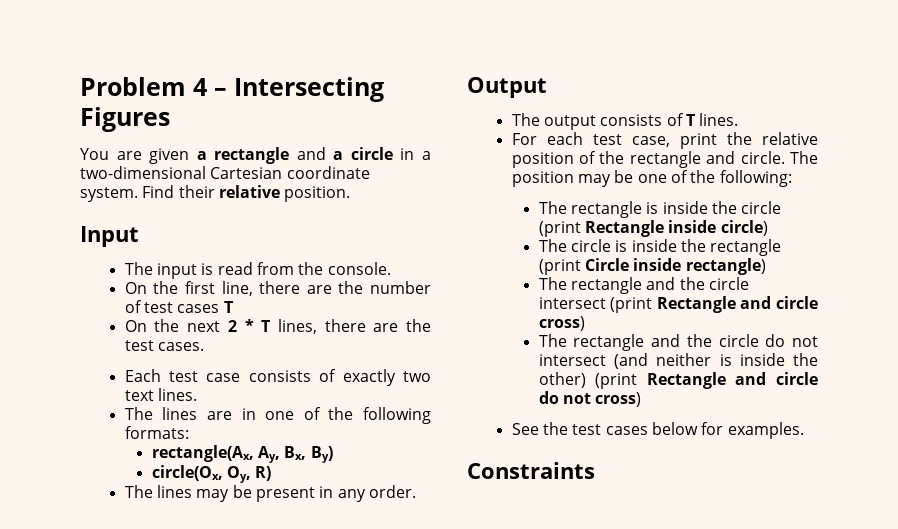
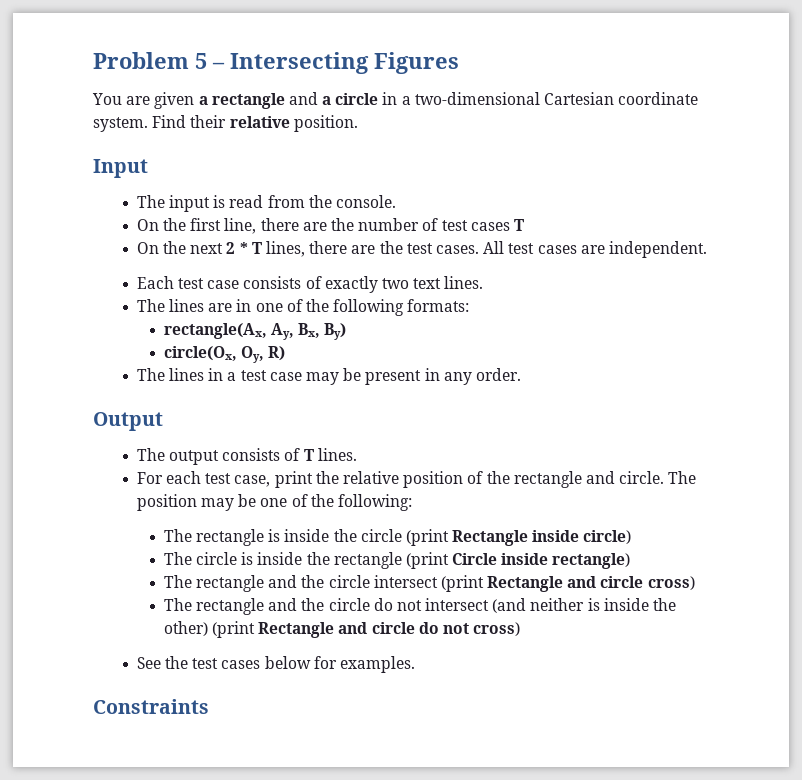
[193,78,207,96] 4 -> [195,53,207,69] 5
(205, 346) none -> [483,241,707,258] All test cases are independent.
(193, 491) none -> [208,368,302,381] in a test case

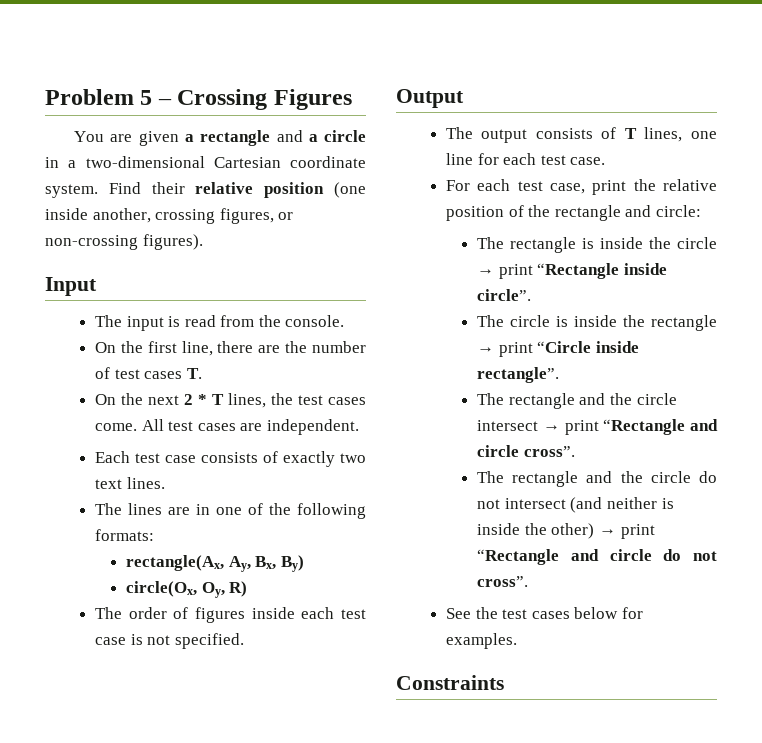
[230,52,369,74] Intersecting -> [177,89,268,110] Crossing
[293,115,358,132] position. -> [264,182,366,198] [45,208,294,224] [45,234,203,250] position (one inside another, crossing figures, or non-crossing figures).
[513,219,524,231] T -> [186,368,202,379] T.
[309,241,479,254] there are the test cases. -> [270,393,366,405] [94,423,137,431] the test cases come.
[169,368,521,385] lines in a test case may be present in any order. -> [128,607,366,623] [94,633,244,649] order of figures inside each test case is not specified.
[317,448,357,461] lines. -> [644,127,717,142] [445,153,606,165] lines, one line for each test case.
[619,471,697,484] [136,494,413,511] circle. The position may be one of the following: -> [655,205,701,217] circle:
[405,529,632,546] (print Rectangle inside circle) -> [477,263,667,279] [477,289,532,301] → print “Rectangle inside circle”.
[405,552,631,569] (print Circle inside rectangle) -> [477,341,639,357] [477,367,560,383] → print “Circle inside rectangle”.
[440,575,695,592] (print Rectangle and circle cross) -> [542,419,718,435] [477,445,575,457] → print “Rectangle and circle cross”.
[211,621,335,638] (print Rectangle -> [598,524,655,539] [477,549,560,565] → print “Rectangle
[473,622,521,636] cross) -> [477,576,529,587] cross”.

